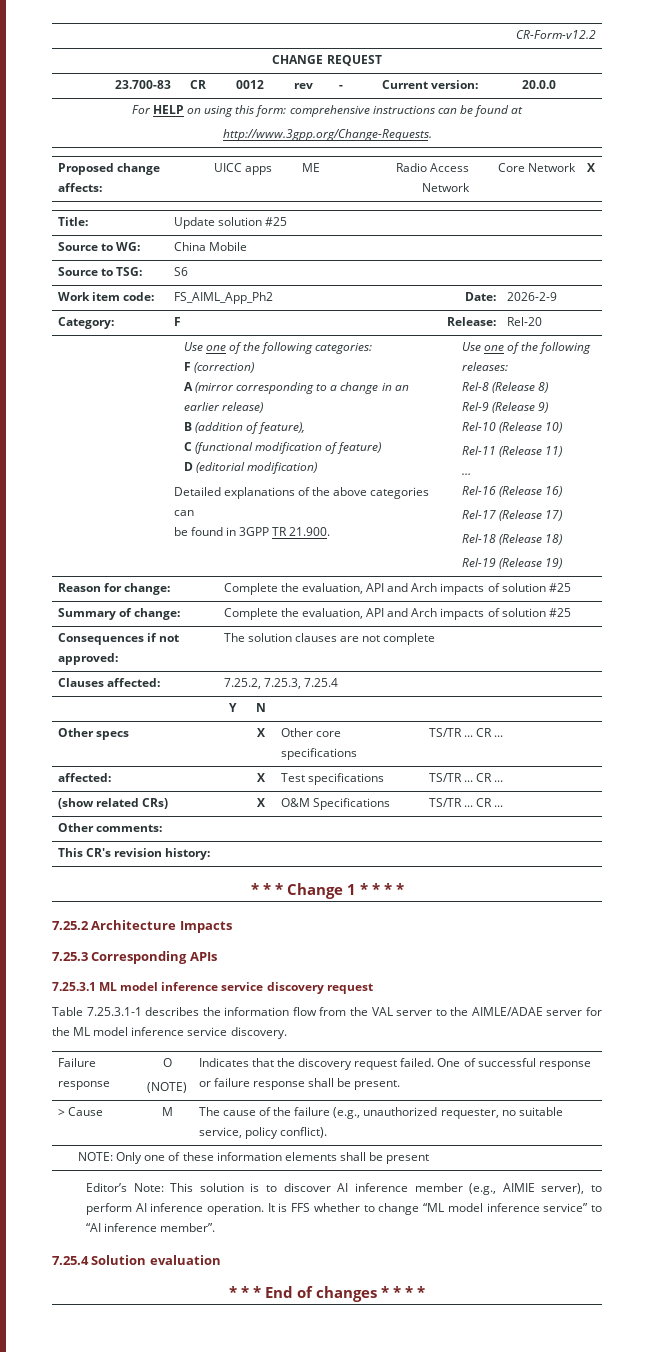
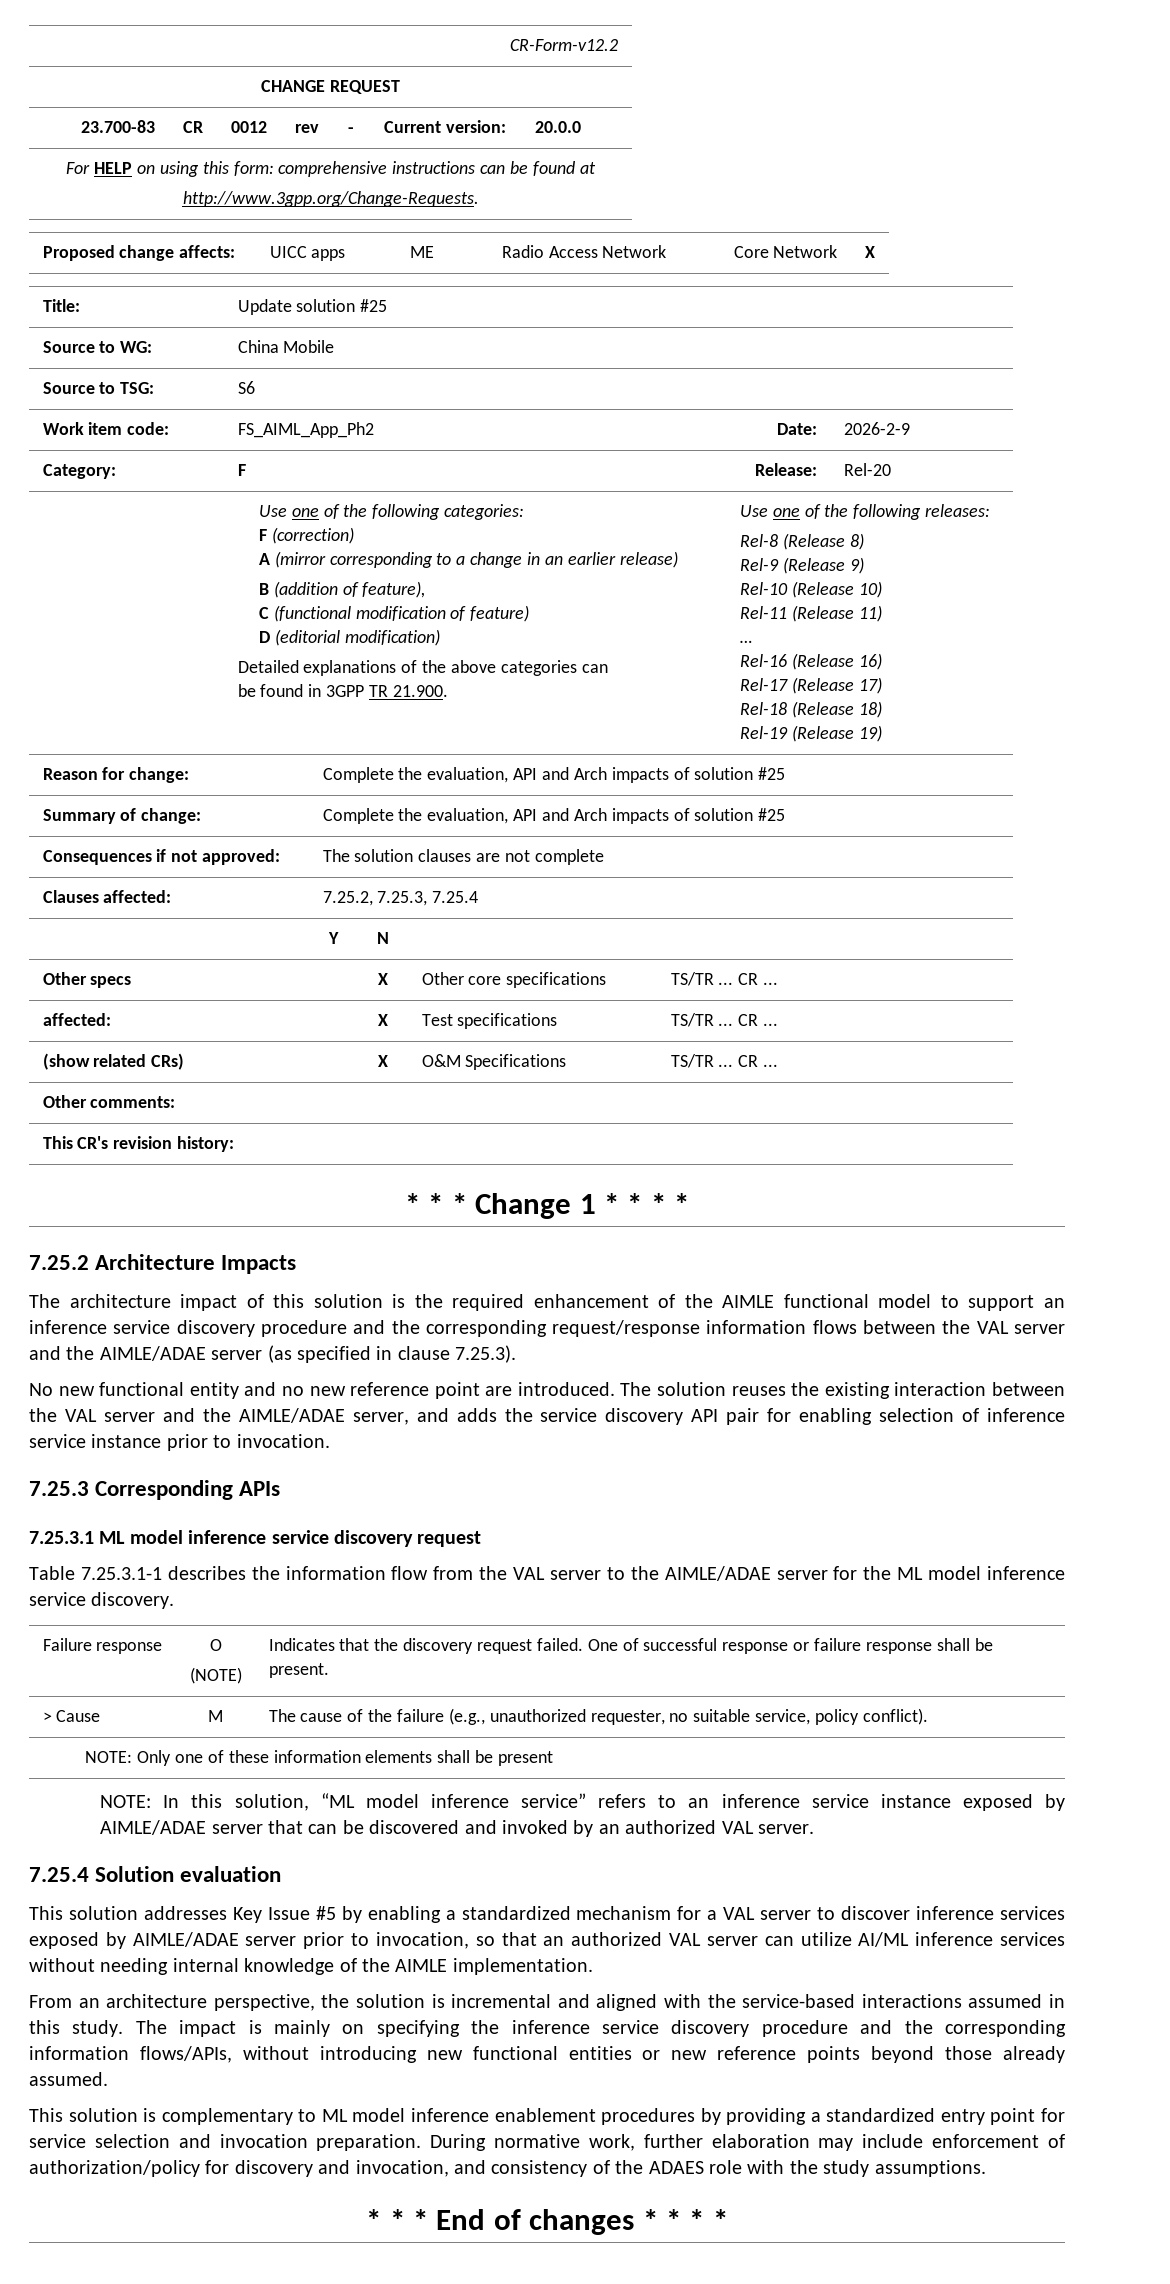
(232, 927) none -> [29,1294,1065,1311] [29,1320,1065,1337] [29,1345,517,1363] [29,1382,1065,1399] [29,1408,1066,1425] [29,1434,330,1451] // The architecture impact of this solution is the required enhancement of the AIMLE functional model to support an inference service discovery procedure and the corresponding request/response information flows between the VAL server and the AIMLE/ADAE server (as specified in clause 7.25.3). // No new functional entity and no new reference point are introduced. The solution reuses the existing interaction between the VAL server and the AIMLE/ADAE server, and adds the service discovery API pair for enabling selection of inference service instance prior to invocation.
[85,1183,602,1195] [85,1203,602,1215] [85,1223,216,1232] [52,1255,221,1265] Editor’s Note: This solution is to discover AI inference member (e.g., AIMIE server), to perform AI inference operation. It is FFS whether to change “ML model inference service” to “AI inference member”. // 7.25.4 Solution evaluation -> [100,1793,1066,1811] [100,1820,814,1837] [29,1866,282,1882] [29,1906,1065,1923] [29,1932,1066,1949] [29,1958,593,1975] [29,1994,1066,2011] [29,2020,1066,2037] [29,2046,1065,2063] [29,2072,108,2086] [29,2108,1065,2125] [29,2134,1065,2151] [29,2160,986,2177] NOTE: In this solution, “ML model inference service” refers to an inference service instance exposed by AIMLE/ADAE server that can be discovered and invoked by an authorized VAL server. // 7.25.4 Solution evaluation // This solution addresses Key Issue #5 by enabling a standardized mechanism for a VAL server to discover inference services exposed by AIMLE/ADAE server prior to invocation, so that an authorized VAL server can utilize AI/ML inference services without needing internal knowledge of the AIMLE implementation. // From an architecture perspective, the solution is incremental and aligned with the service-based interactions assumed in this study. The impact is mainly on specifying the inference service discovery procedure and the corresponding information flows/APIs, without introducing new functional entities or new reference points beyond those already assumed. // This solution is complementary to ML model inference enablement procedures by providing a standardized entry point for service selection and invocation preparation. During normative work, further elaboration may include enforcement of authorization/policy for discovery and invocation, and consistency of the ADAES role with the study assumptions.

